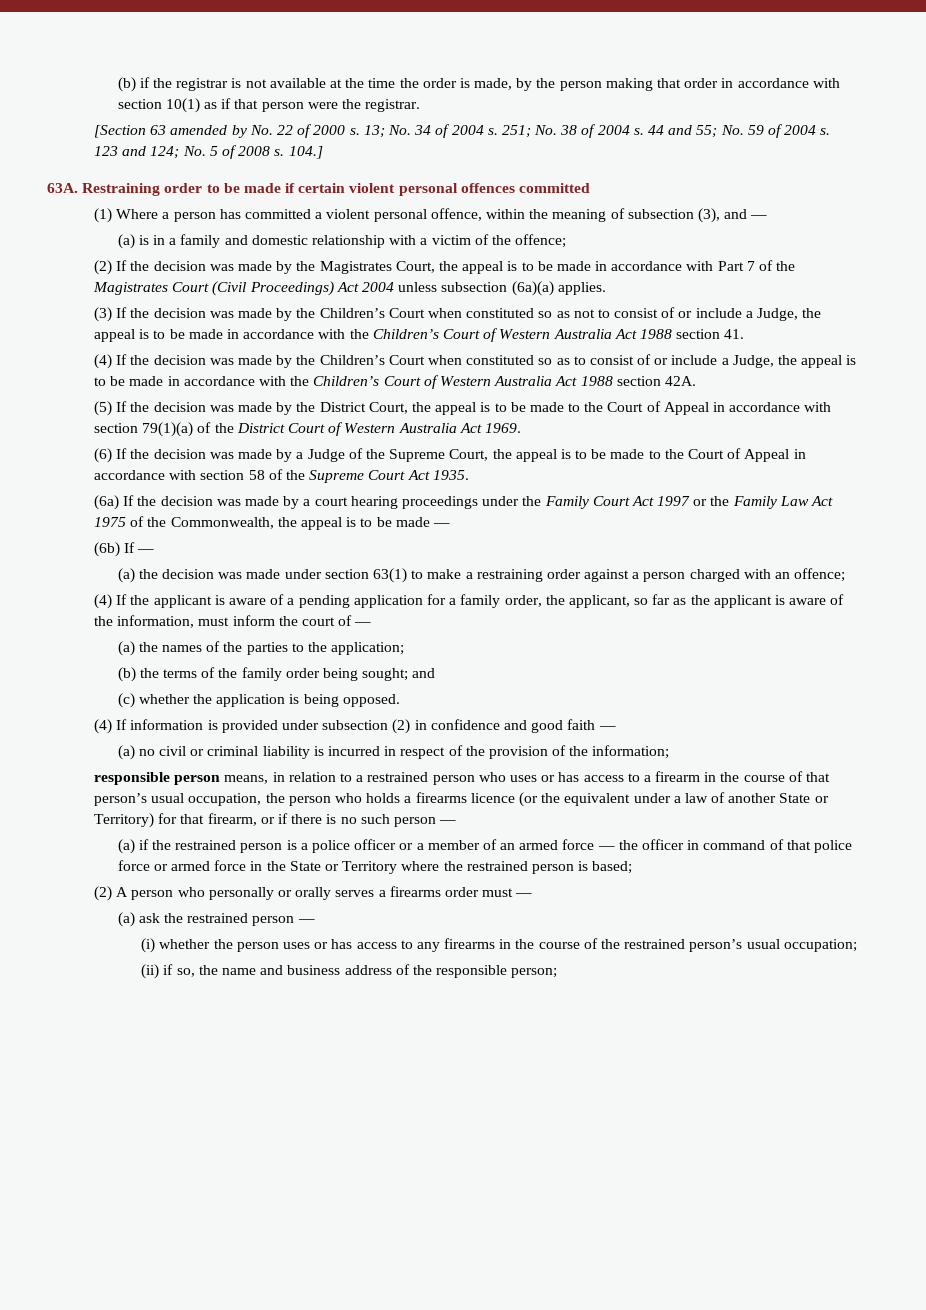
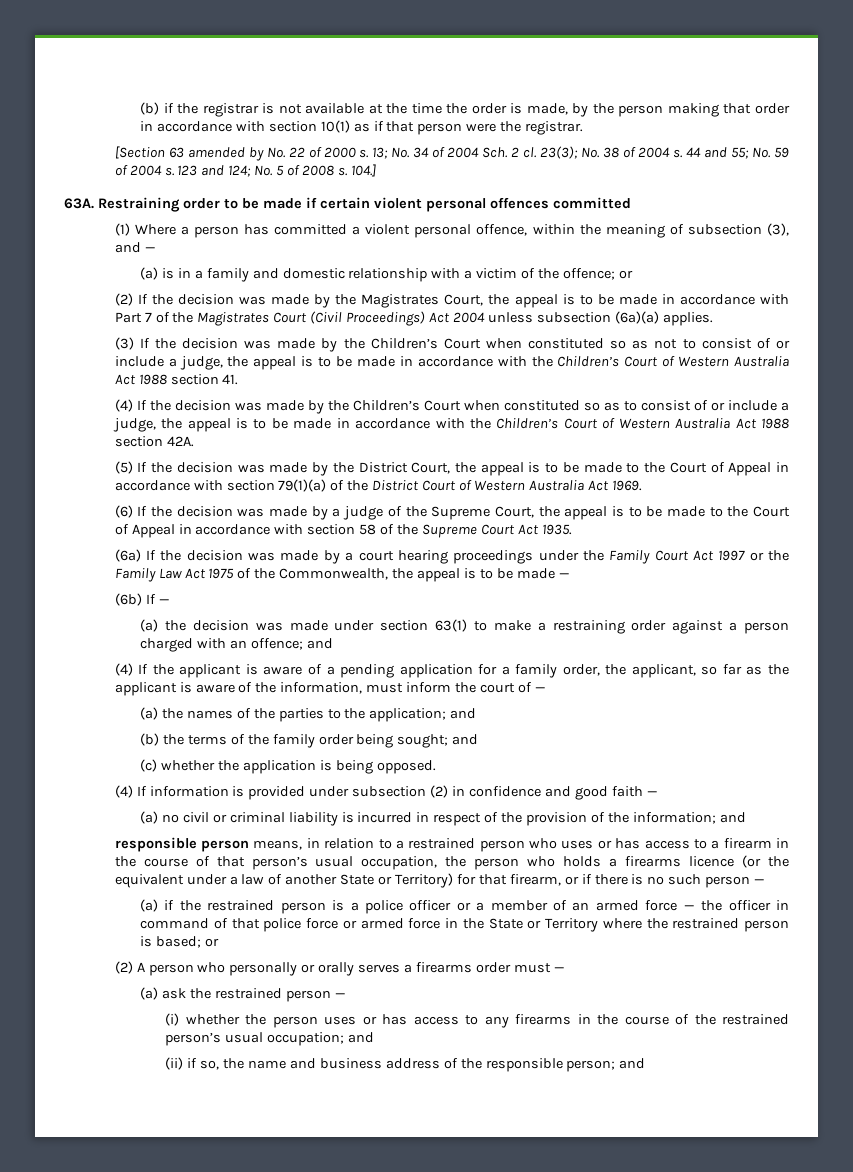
[487,125,531,138] s. 251; -> [482,146,579,159] Sch. 2 cl. 23(3);
(567, 241) none -> [618,270,633,279] or
[757,308,799,321] Judge, -> [179,356,223,370] judge,
[732,355,774,368] Judge, -> [112,418,156,432] judge,
[307,449,345,462] Judge -> [343,506,384,520] judge
(846, 575) none -> [306,638,333,649] and
(405, 648) none -> [450,708,477,719] and
(670, 752) none -> [719,812,746,823] and
(633, 867) none -> [204,938,219,947] or
(857, 945) none -> [348,1032,375,1043] and
(558, 973) none -> [619,1058,646,1069] and

